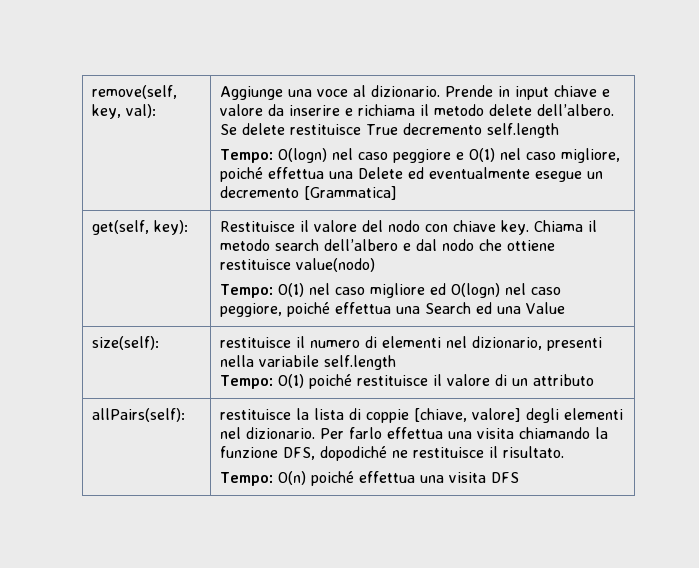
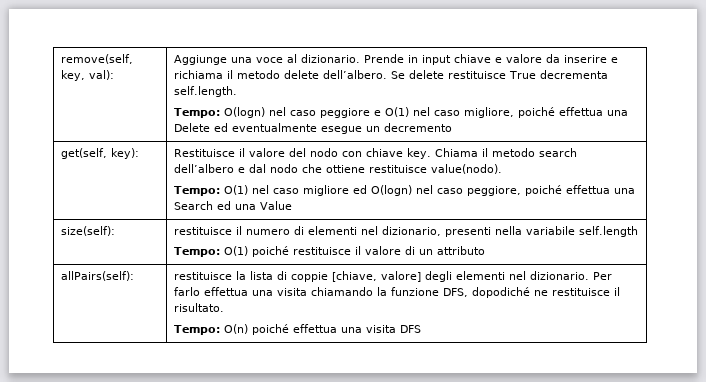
[402,123,559,138] decremento self.length -> [540,70,609,79] [174,86,238,97] decrementa self.length.
[303,186,397,200] [Grammatica] -> (453, 127) none
[295,258,375,272] value(nodo) -> [431,164,503,174] value(nodo).

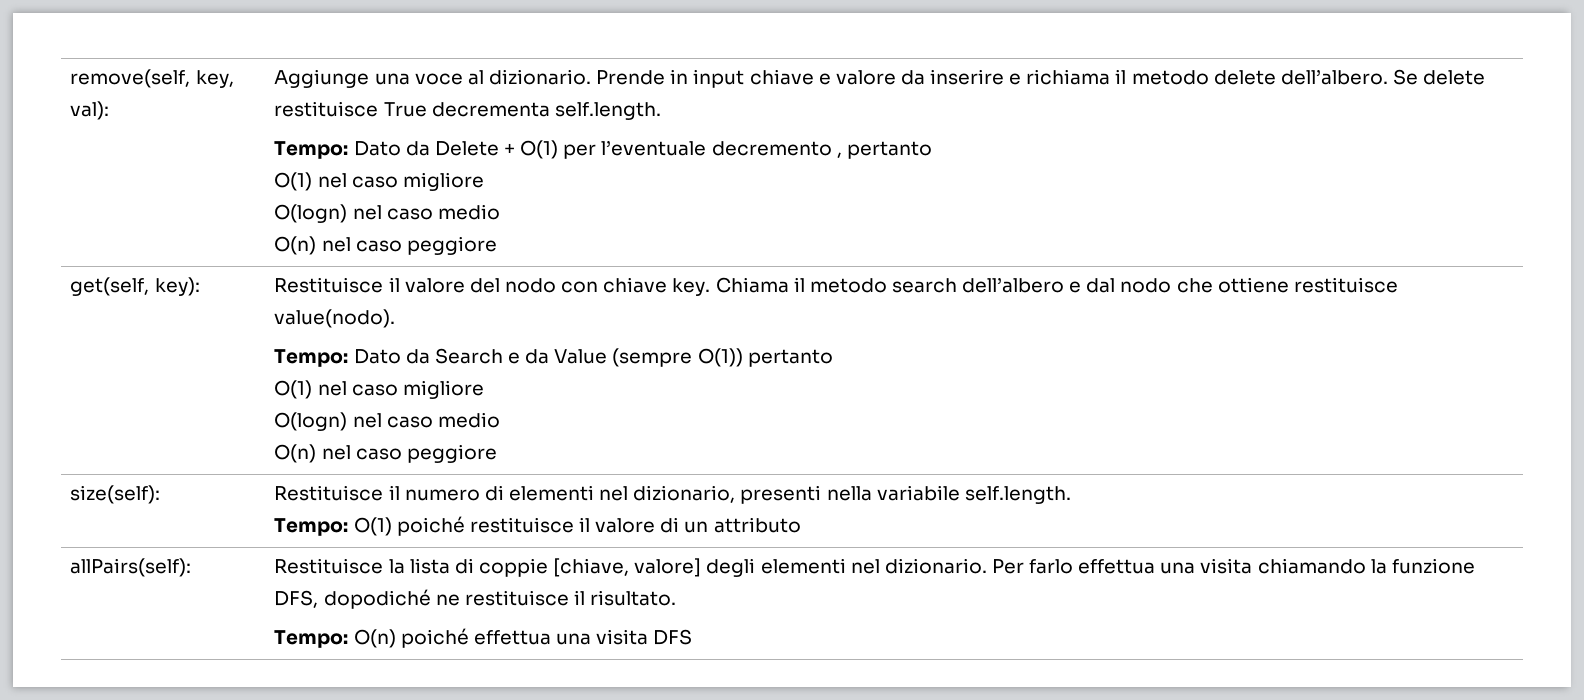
[224,107,629,118] [174,123,453,134] O(logn) nel caso peggiore e O(1) nel caso migliore, poiché effettua una Delete ed eventualmente esegue un decremento -> [353,140,932,159] [274,172,484,191] [274,204,500,223] [274,236,497,255] Dato da Delete + O(1) per l’eventuale decremento , pertanto // O(1) nel caso migliore // O(logn) nel caso medio // O(n) nel caso peggiore
[224,185,636,196] [174,201,293,210] O(1) nel caso migliore ed O(logn) nel caso peggiore, poiché effettua una Search ed una Value -> [353,348,833,367] [274,380,484,399] [274,412,500,431] [274,444,497,463] Dato da Search e da Value (sempre O(1)) pertanto // O(1) nel caso migliore // O(logn) nel caso medio // O(n) nel caso peggiore
[174,227,233,235] restituisce -> [274,485,384,501] Restituisce
[579,226,639,237] self.length -> [964,486,1071,504] self.length.
[174,272,233,280] restituisce -> [274,558,384,574] Restituisce

